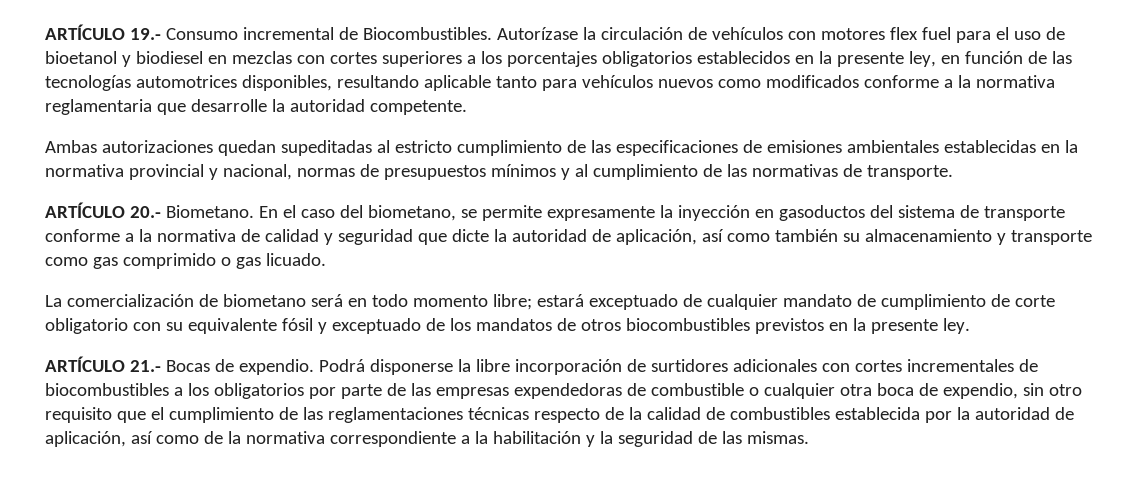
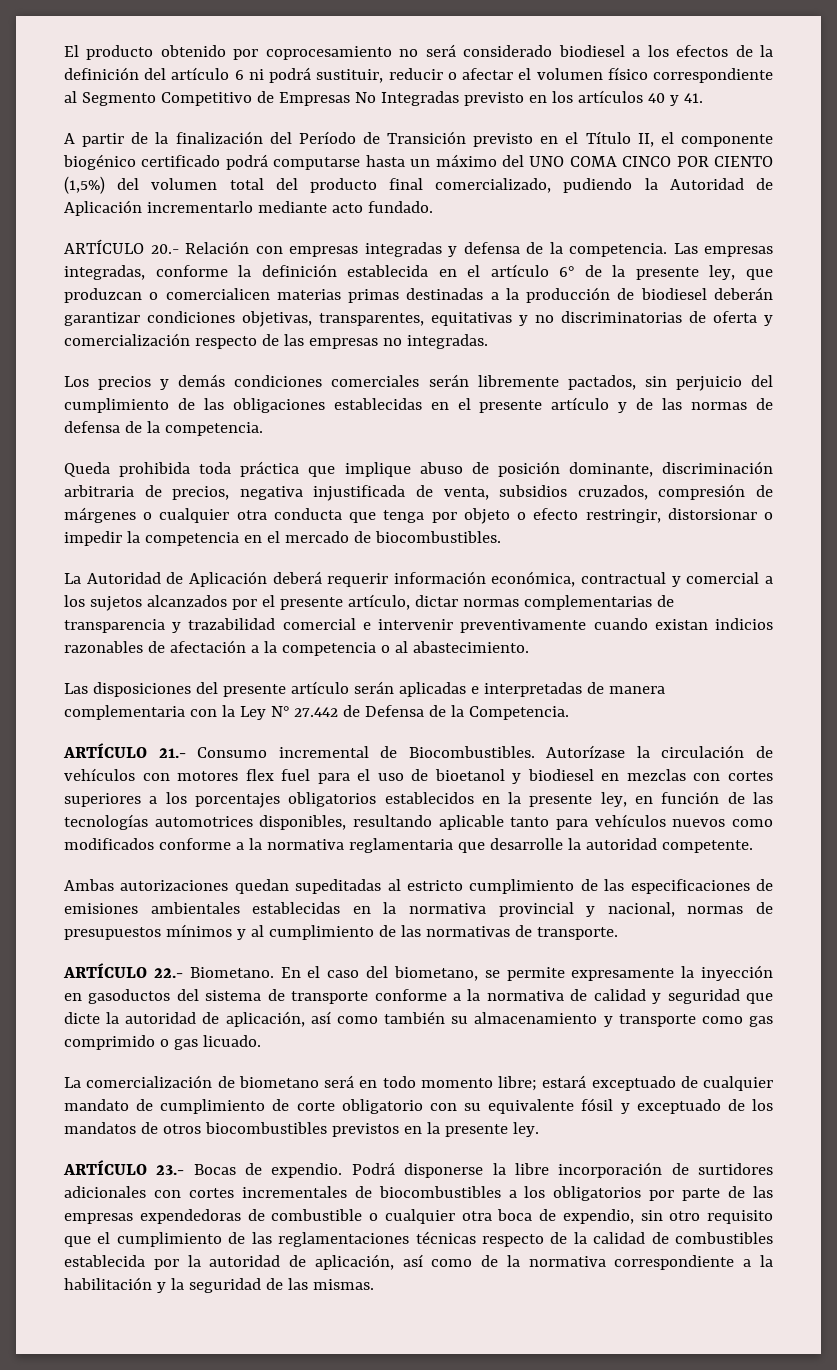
[45,24,161,40] ARTÍCULO 19.- -> [64,44,773,60] [64,67,773,83] [64,90,703,106] [64,131,773,147] [63,154,773,170] [64,176,773,194] [64,200,433,216] [64,239,773,257] [64,264,774,280] [64,287,773,303] [64,311,773,327] [64,333,488,349] [64,374,773,391] [64,397,773,413] [64,421,263,436] [64,461,774,477] [64,484,774,501] [64,507,773,524] [64,531,501,546] [64,571,773,587] [64,594,674,611] [64,618,773,633] [64,640,529,656] [64,681,665,697] [64,705,569,720] [63,743,186,758] El producto obtenido por coprocesamiento no será considerado biodiesel a los efectos de la definición del artículo 6 ni podrá sustituir, reducir o afectar el volumen físico correspondiente al Segmento Competitivo de Empresas No Integradas previsto en los artículos 40 y 41. // A partir de la finalización del Período de Transición previsto en el Título II, el componente biogénico certificado podrá computarse hasta un máximo del UNO COMA CINCO POR CIENTO (1,5%) del volumen total del producto final comercializado, pudiendo la Autoridad de Aplicación incrementarlo mediante acto fundado. // ARTÍCULO 20.- Relación con empresas integradas y defensa de la competencia. Las empresas integradas, conforme la definición establecida en el artículo 6° de la presente ley, que produzcan o comercialicen materias primas destinadas a la producción de biodiesel deberán garantizar condiciones objetivas, transparentes, equitativas y no discriminatorias de oferta y comercialización respecto de las empresas no integradas. // Los precios y demás condiciones comerciales serán libremente pactados, sin perjuicio del cumplimiento de las obligaciones establecidas en el presente artículo y de las normas de defensa de la competencia. // Queda prohibida toda práctica que implique abuso de posición dominante, discriminación arbitraria de precios, negativa injustificada de venta, subsidios cruzados, compresión de márgenes o cualquier otra conducta que tenga por objeto o efecto restringir, distorsionar o impedir la competencia en el mercado de biocombustibles. // La Autoridad de Aplicación deberá requerir información económica, contractual y comercial a los sujetos alcanzados por el presente artículo, dictar normas complementarias de transparencia y trazabilidad comercial e intervenir preventivamente cuando existan indicios razonables de afectación a la competencia o al abastecimiento. // Las disposiciones del presente artículo serán aplicadas e interpretadas de manera complementaria con la Ley N° 27.442 de Defensa de la Competencia. // ARTÍCULO 21.-
[129,206,161,218] 20.- -> [153,968,183,978] 22.-
[129,360,161,372] 21.- -> [156,1165,185,1175] 23.-

